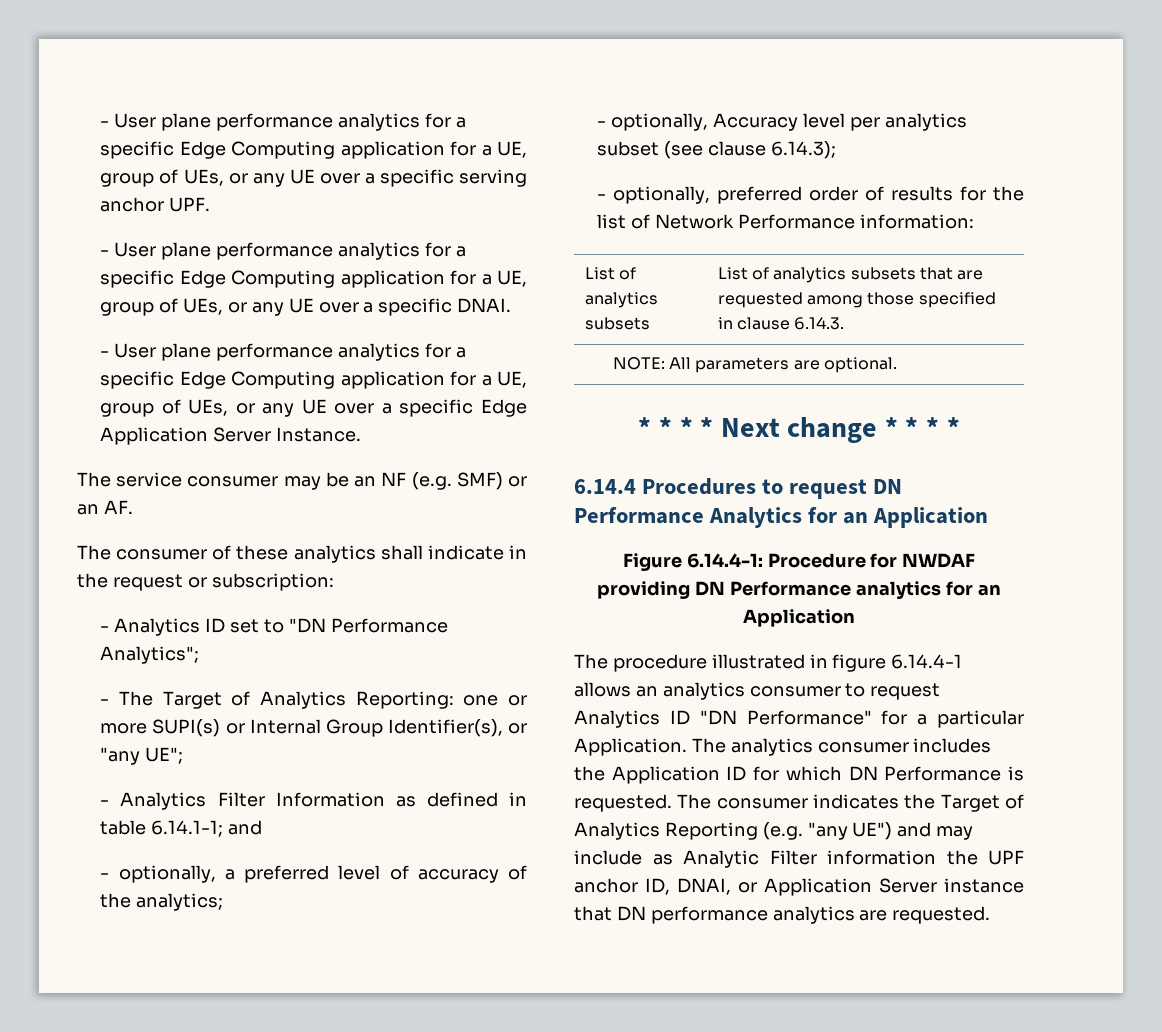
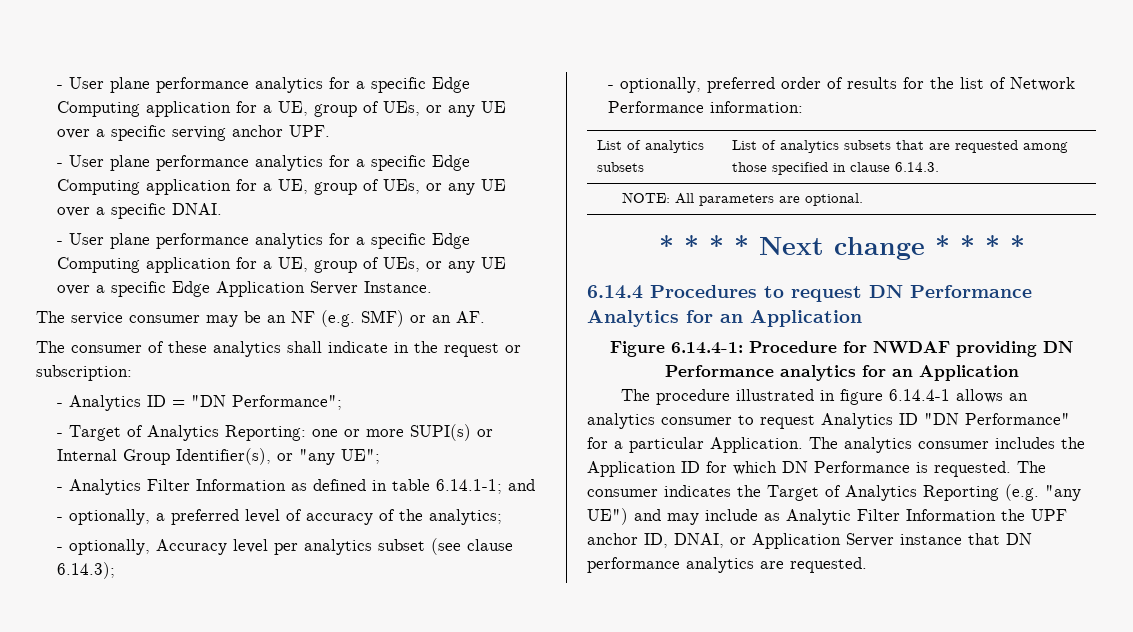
[229,618,448,633] [100,646,200,664] [100,691,154,706] set to "DN Performance Analytics"; // - The -> [172,395,343,410] [57,433,64,437] = "DN Performance"; // -
[827,850,936,865] information -> [906,509,996,521] Information

